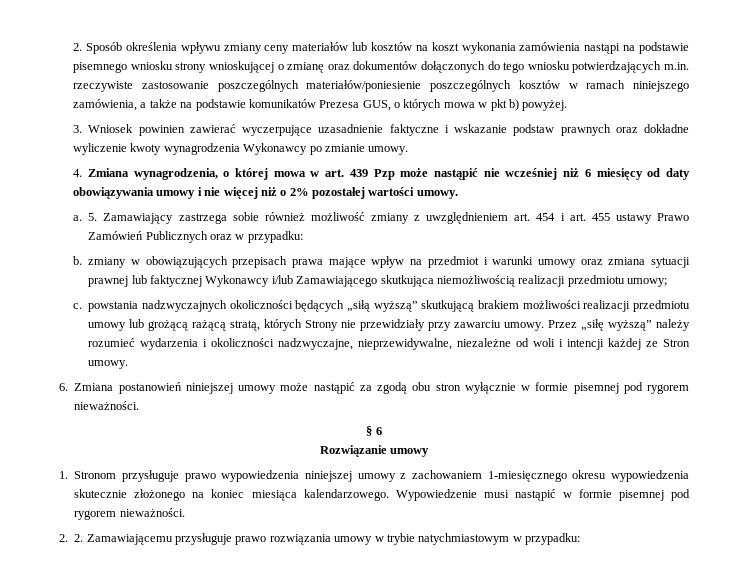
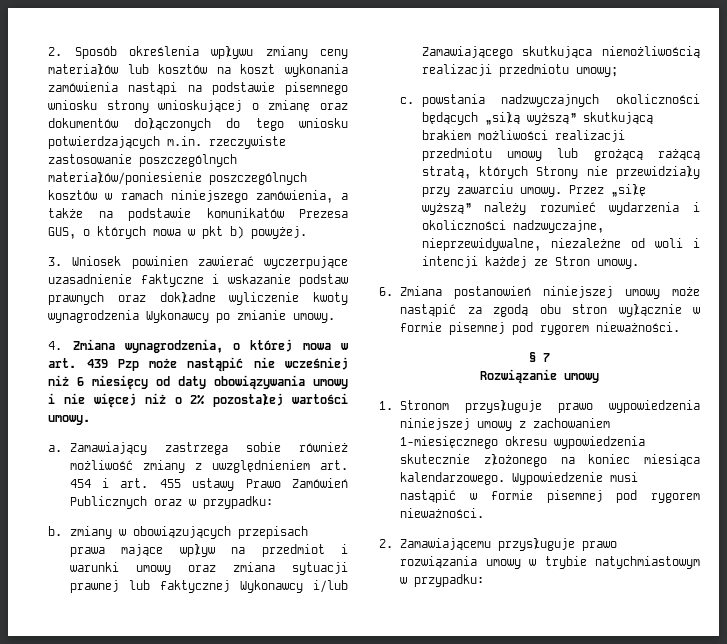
[88,213,98,221] 5. -> (63, 448) none
[375,427,382,435] 6 -> [543,353,550,362] 7
[74,534,84,542] 2. -> (393, 543) none

